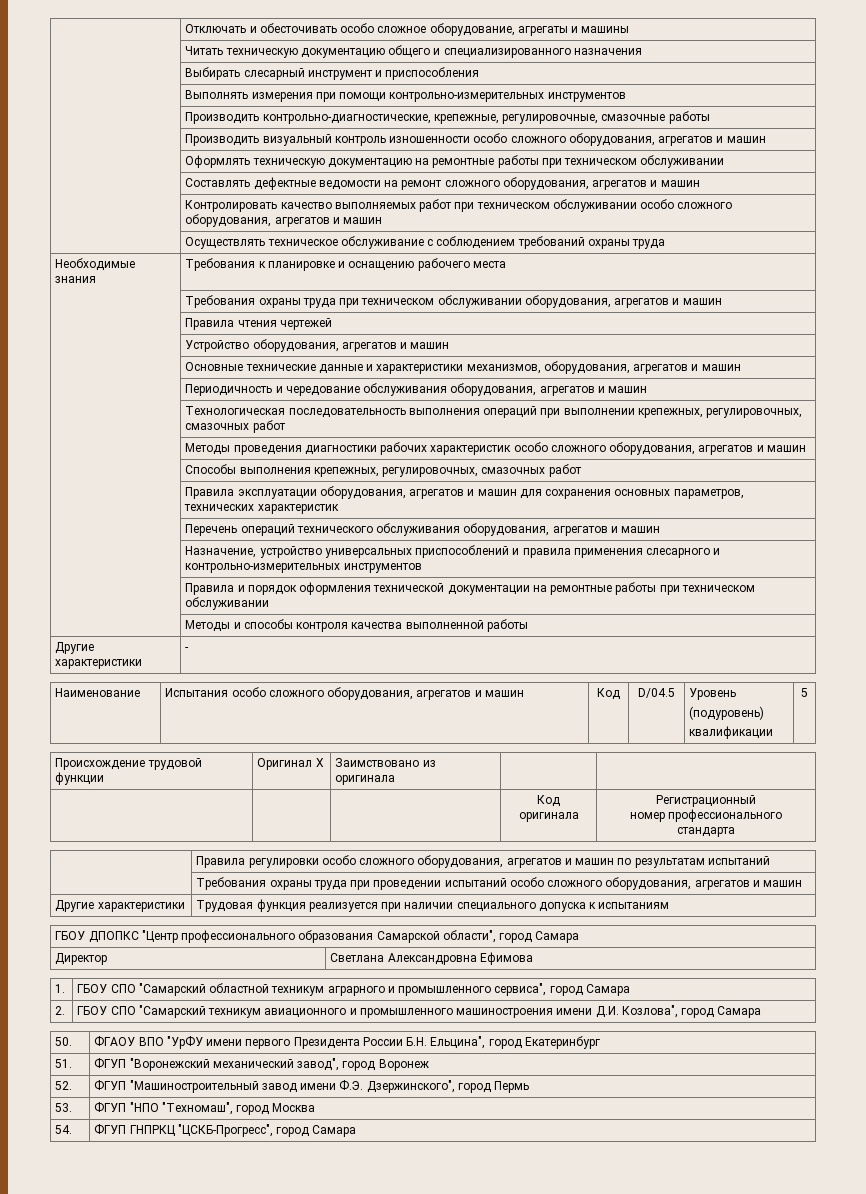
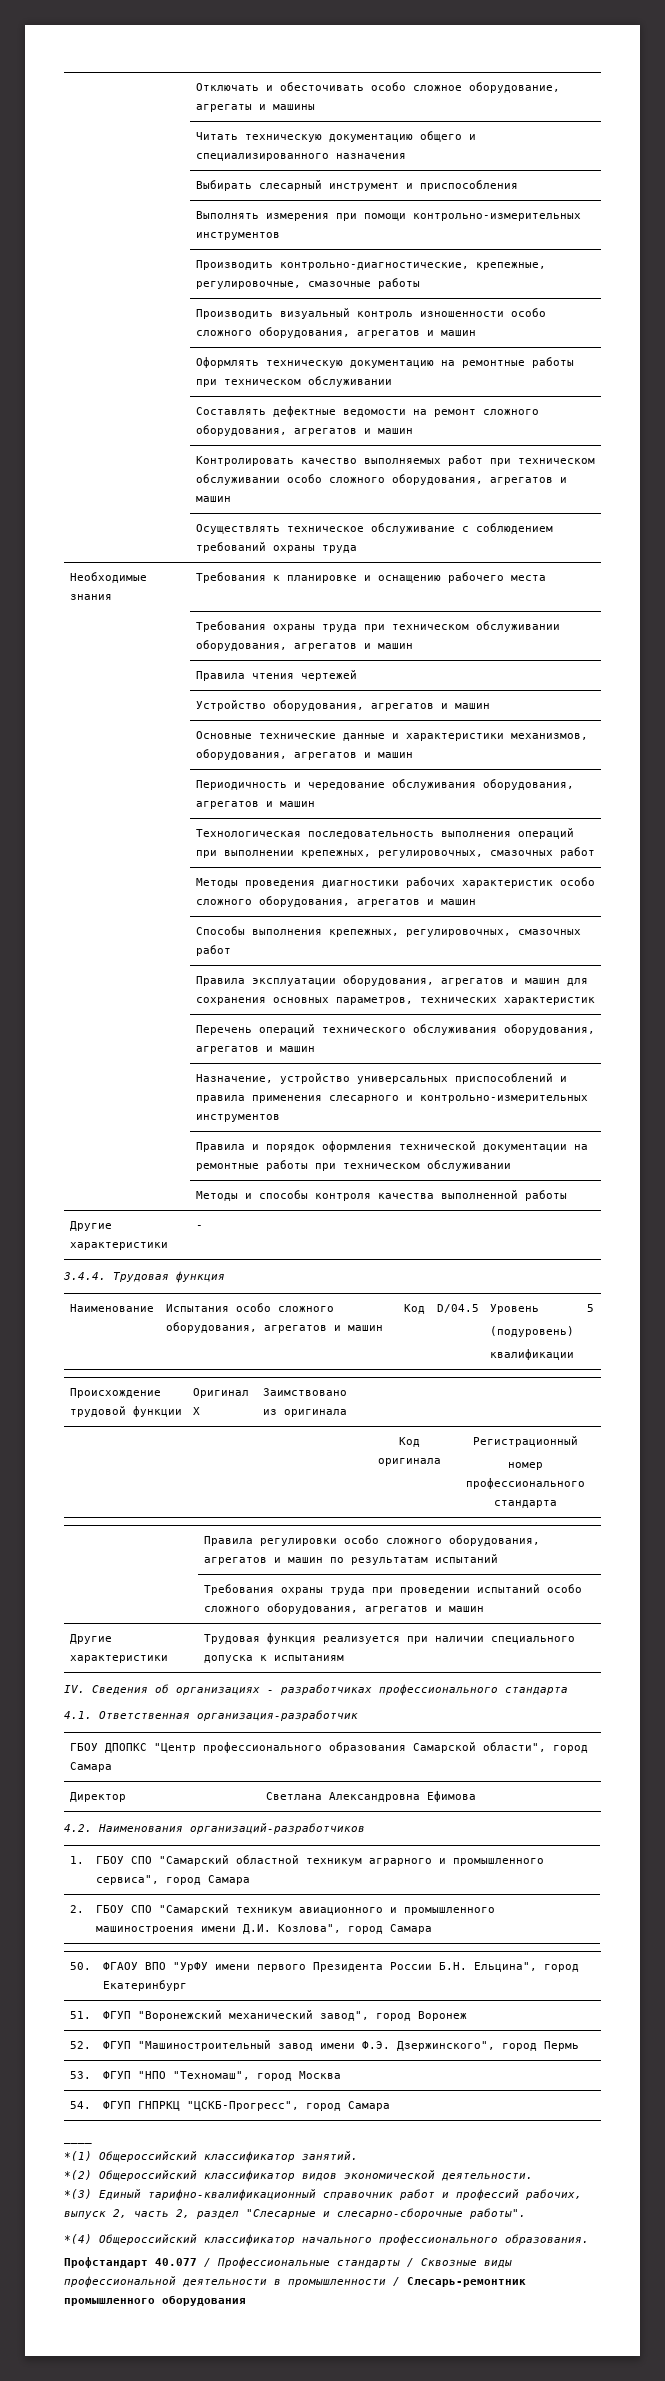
(190, 649) none -> [63,1271,225,1283] // 3.4.4. Трудовая функция
(670, 905) none -> [64,1684,568,1696] [64,1710,358,1721] // IV. Сведения об организациях - разработчиках профессионального стандарта // 4.1. Ответственная организация-разработчик
(533, 958) none -> [64,1823,365,1834] // 4.2. Наименования организаций-разработчиков
(357, 1131) none -> [64,2141,92,2144] [64,2151,358,2163] [64,2170,533,2182] [64,2189,582,2201] [64,2208,526,2219] [64,2234,589,2246] [64,2257,512,2269] [64,2276,526,2288] [64,2295,246,2306] // ____ // *(1) Общероссийский классификатор занятий. // *(2) Общероссийский классификатор видов экономической деятельности. // *(3) Единый тарифно-квалификационный справочник работ и профессий рабочих, выпуск 2, часть 2, раздел "Слесарные и слесарно-сборочные работы". // *(4) Общероссийский классификатор начального профессионального образования. // Профстандарт 40.077 / Профессиональные стандарты / Сквозные виды профессиональной деятельности в промышленности / Слесарь-ремонтник промышленного оборудования

